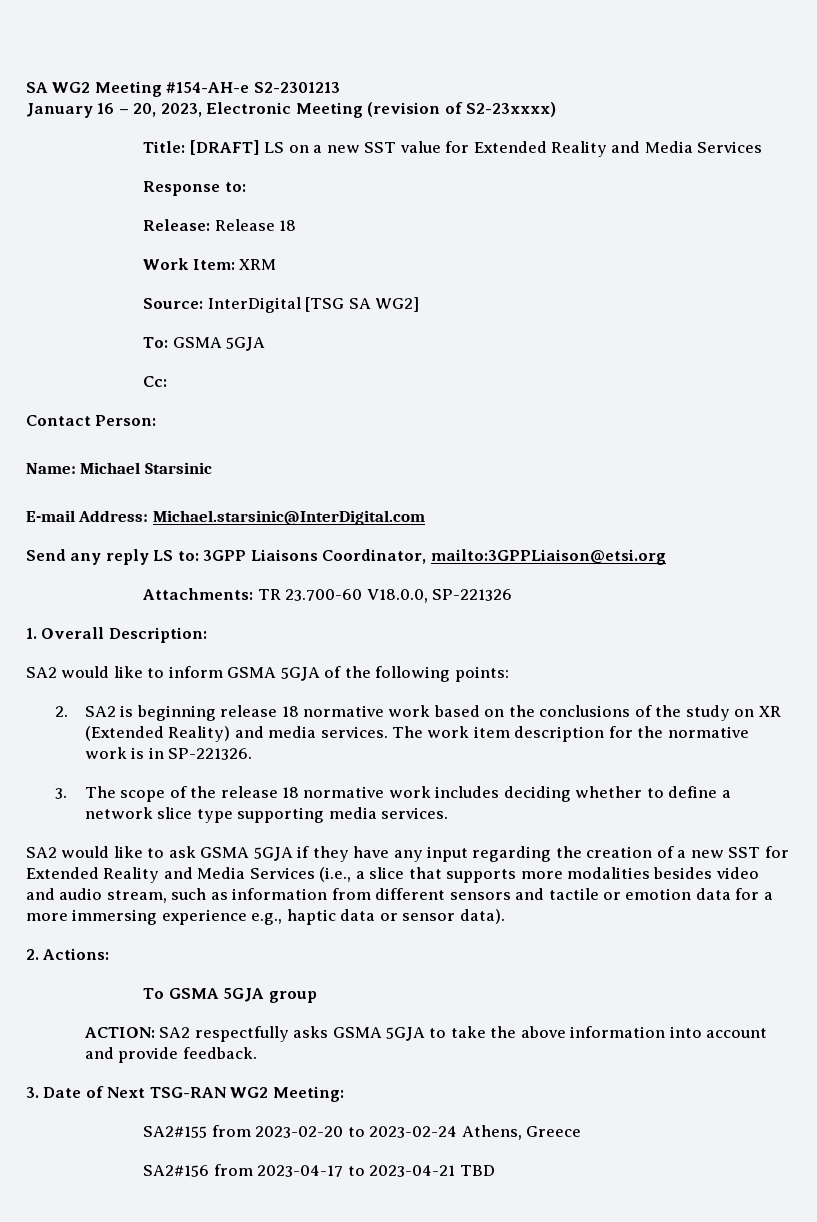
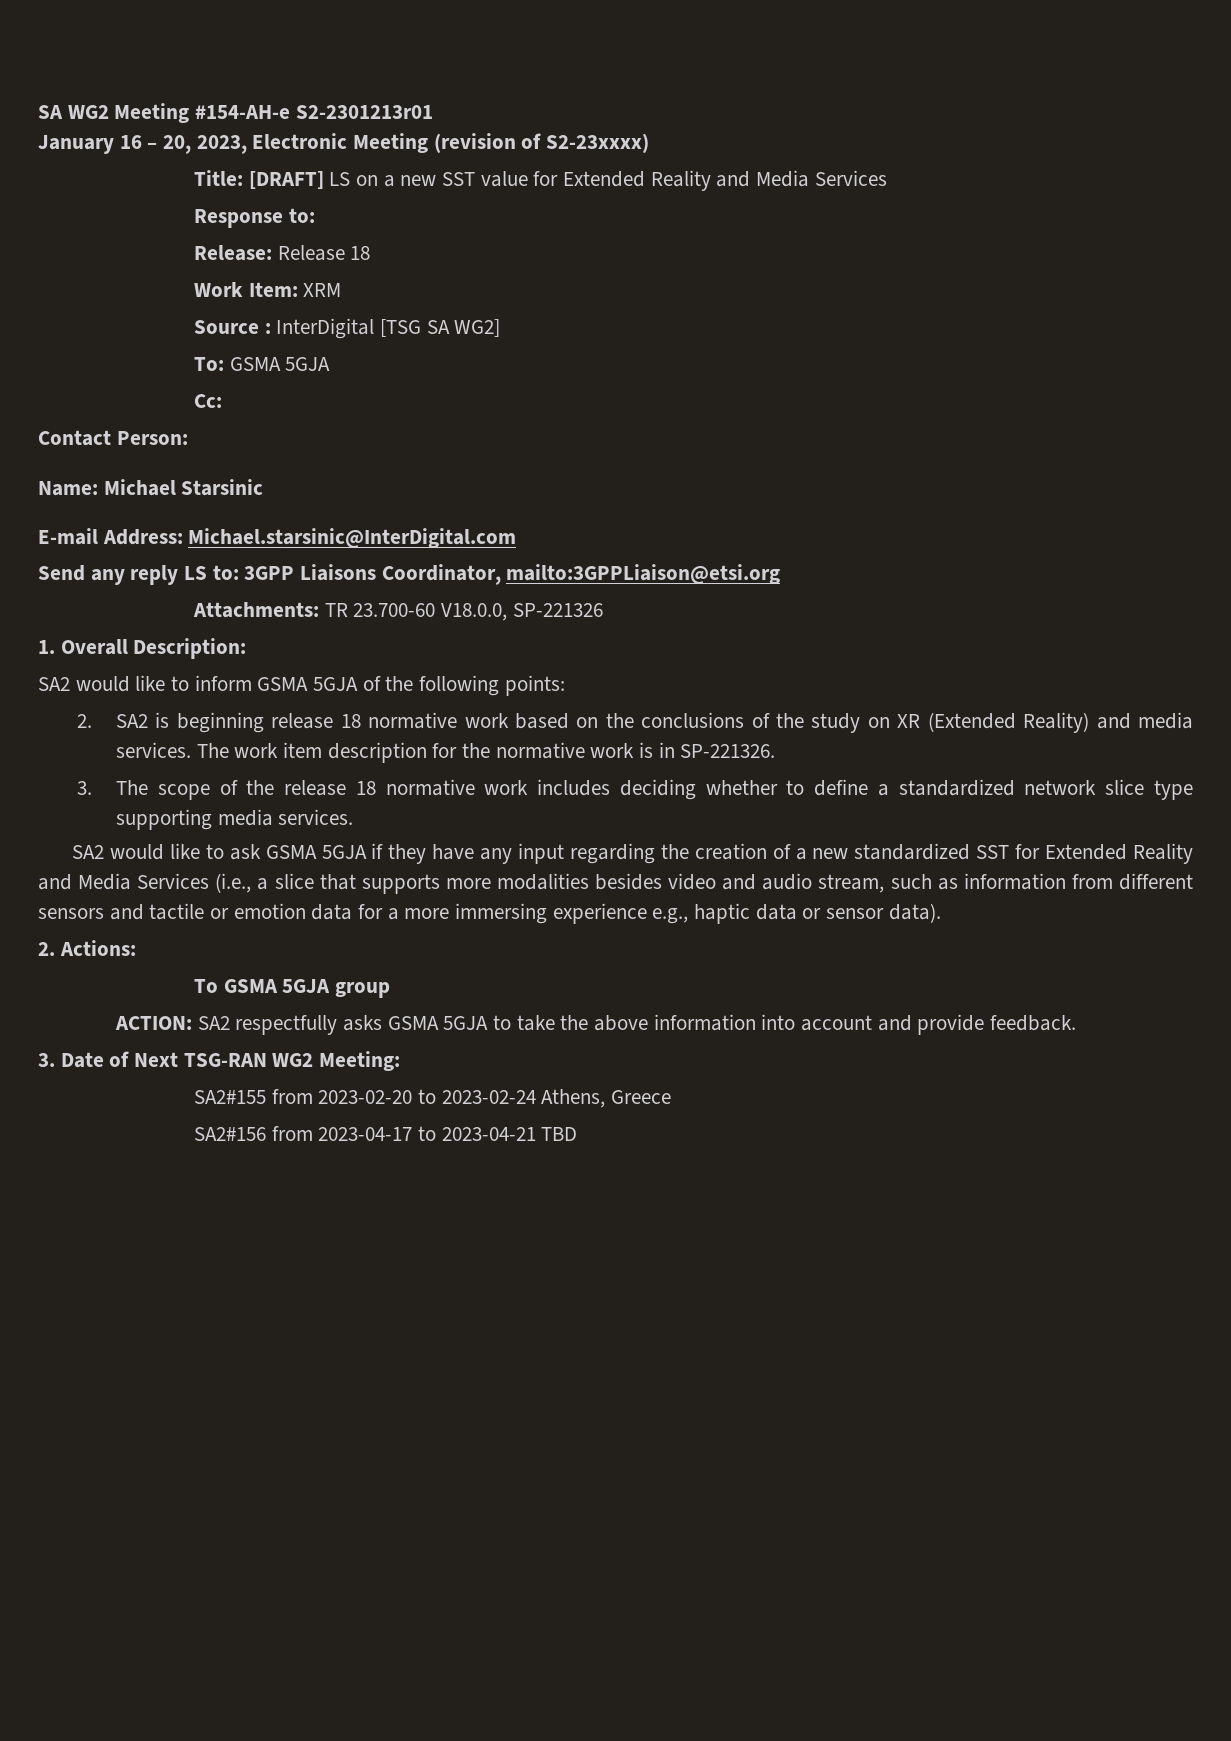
[253,82,340,93] S2-2301213 -> [295,105,433,119] S2-2301213r01
[143,298,204,309] Source: -> [193,320,271,334] Source :
(731, 794) none -> [898,779,1015,796] standardized
(724, 854) none -> [854,843,971,860] standardized

